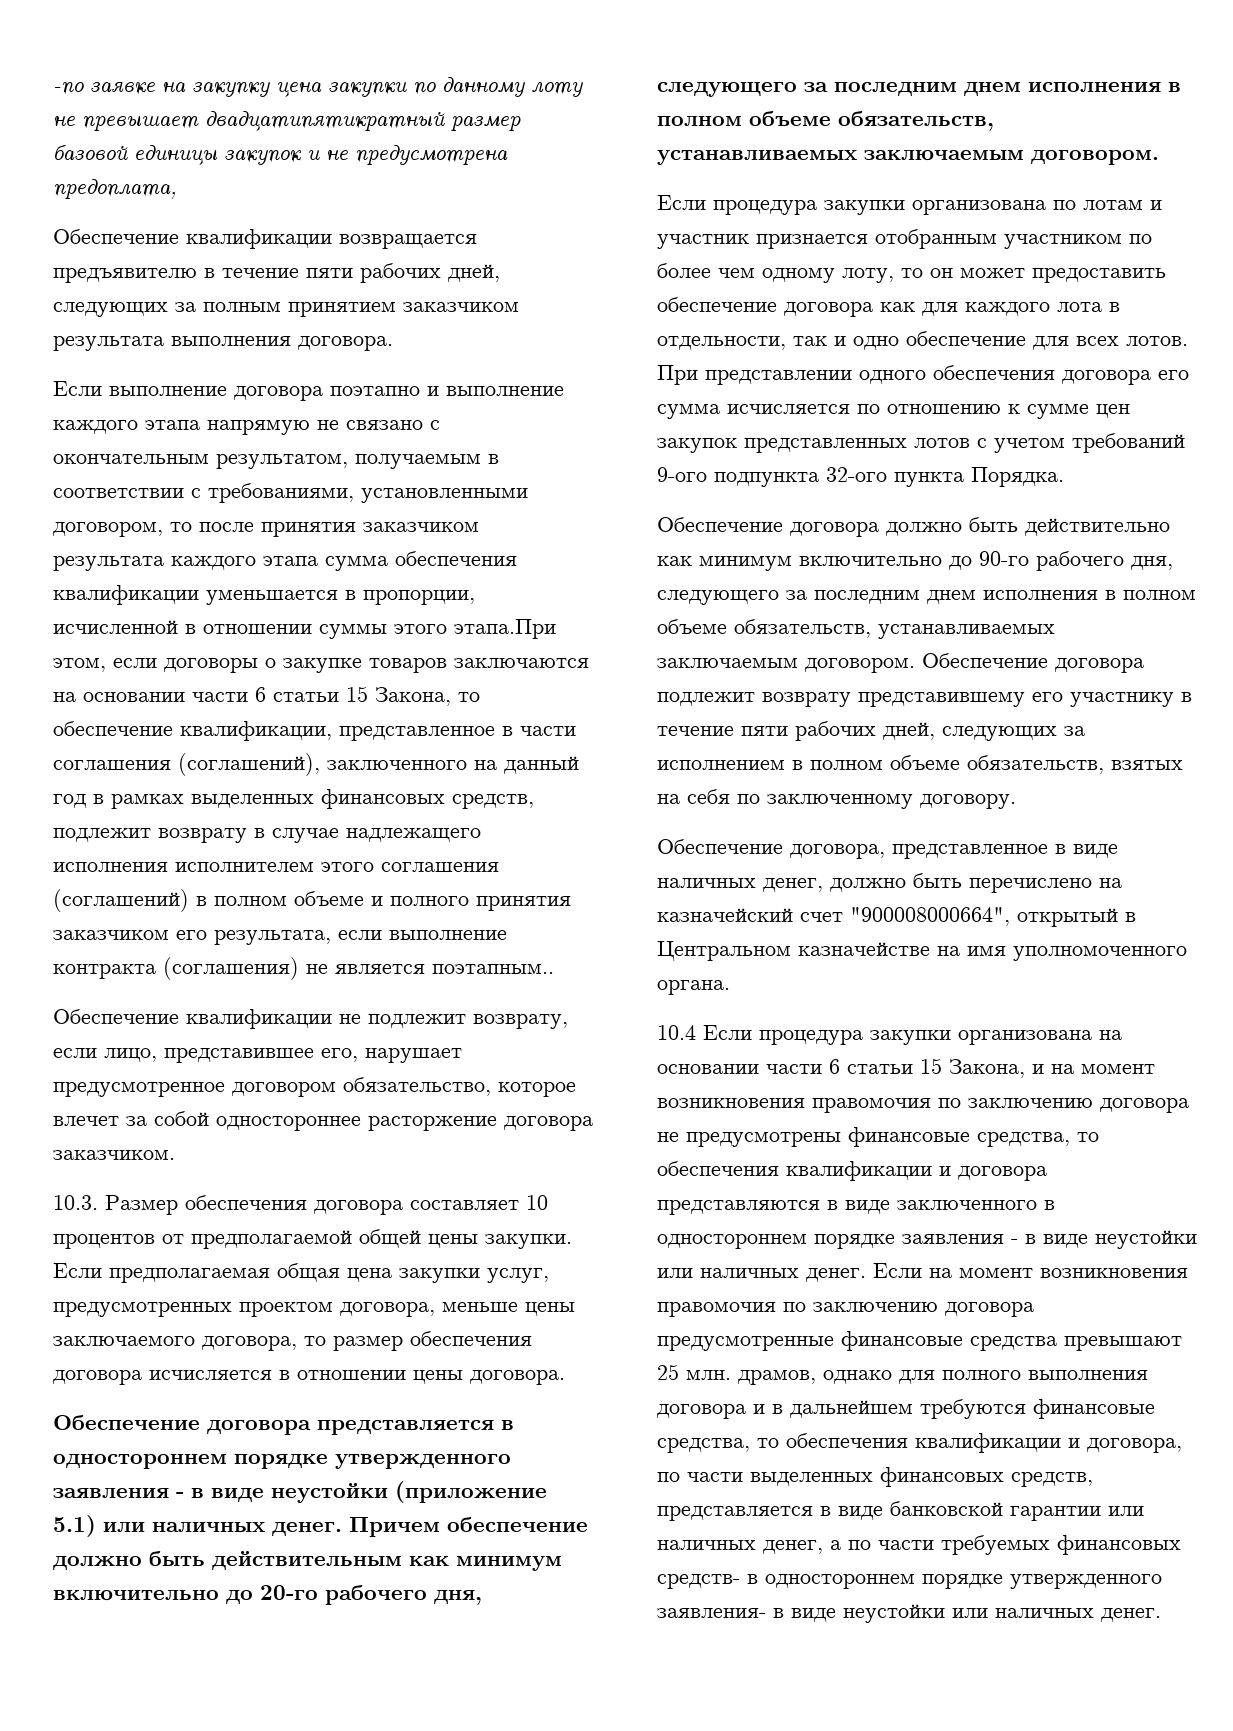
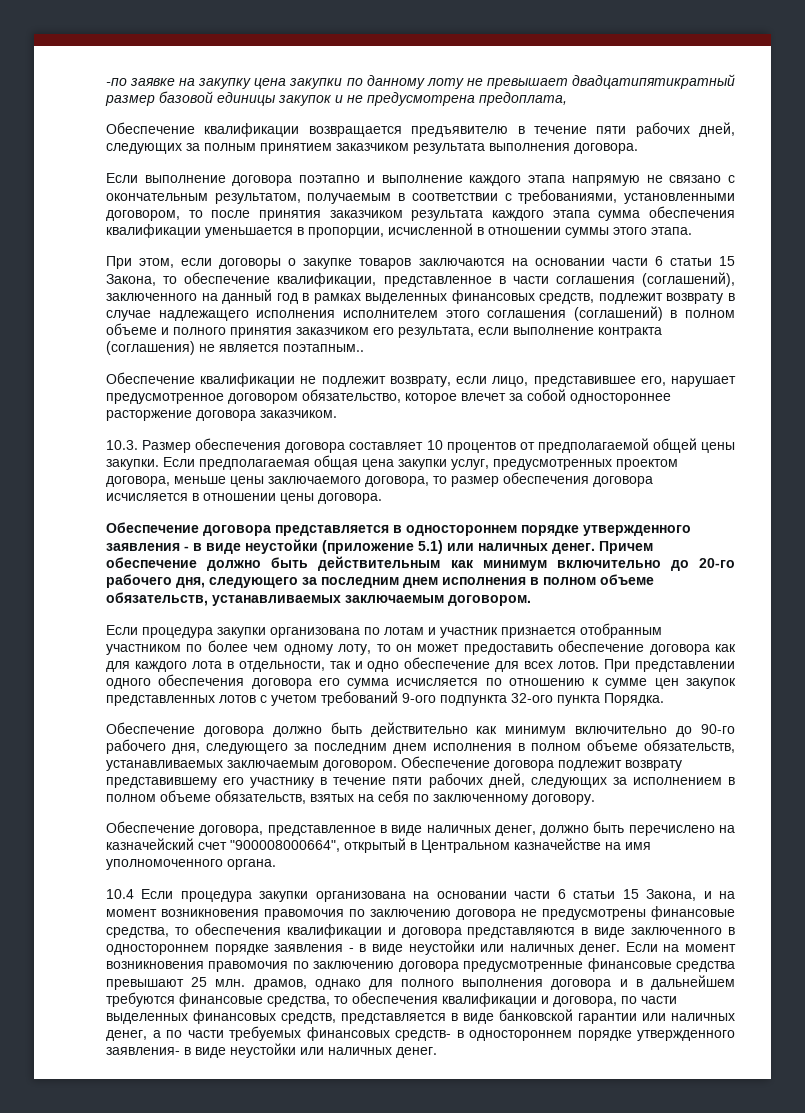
[454,619,556,639] этапа.При -> [651,227,692,235] [106,256,132,269] этапа. // При

